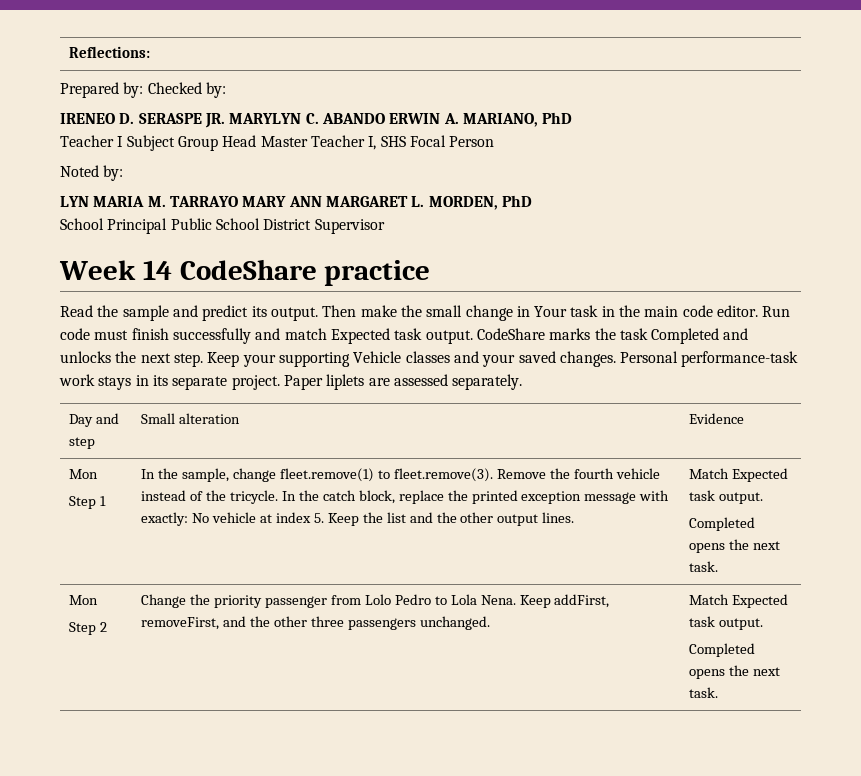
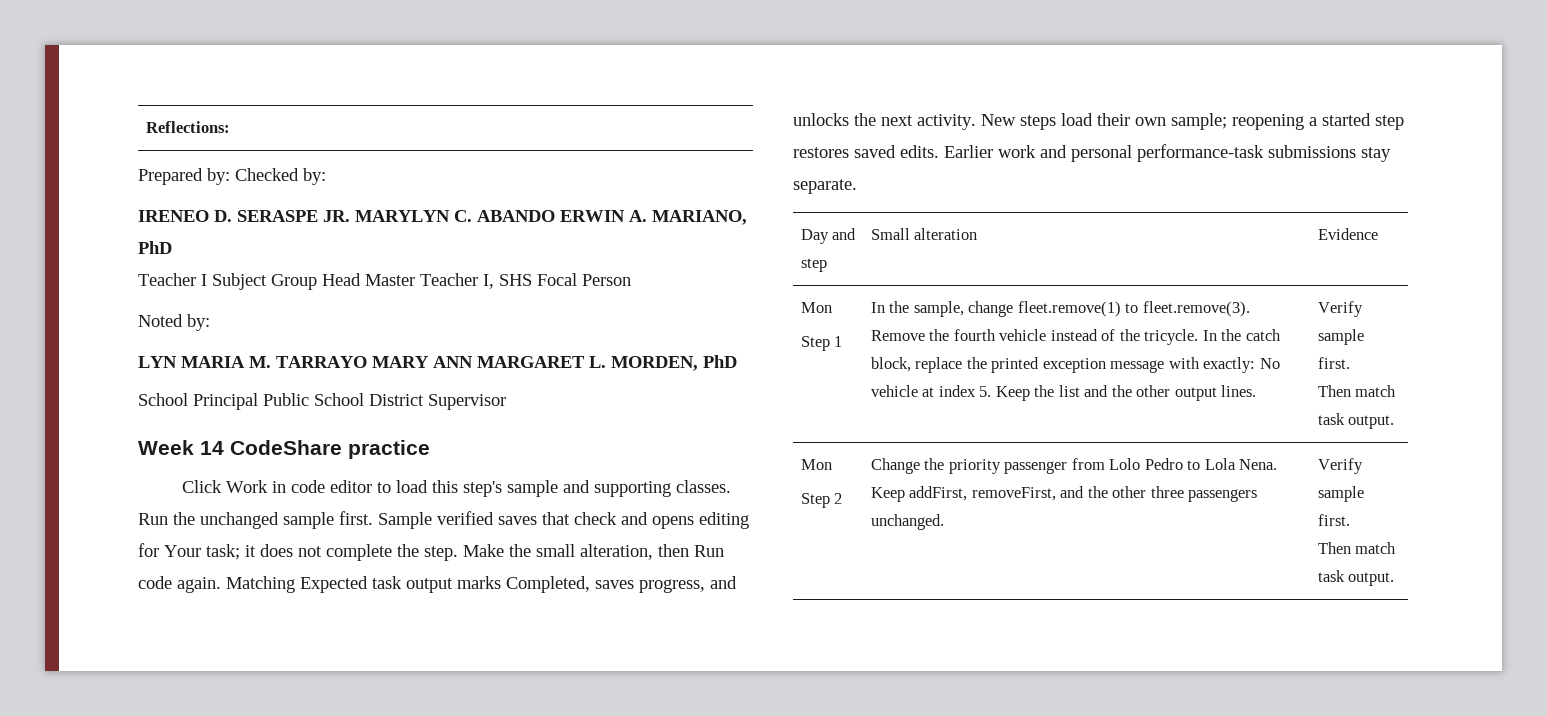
[60,305,791,321] [60,328,749,344] [60,351,799,367] [59,374,523,390] Read the sample and predict its output. Then make the small change in Your task in the main code editor. Run code must finish successfully and match Expected task output. CodeShare marks the task Completed and unlocks the next step. Keep your supporting Vehicle classes and your saved changes. Personal performance-task work stays in its separate project. Paper liplets are assessed separately. -> [182,480,732,497] [138,511,749,529] [138,543,724,561] [138,576,737,593] [793,113,1404,130] [793,144,1391,162] [793,179,857,194] Click Work in code editor to load this step's sample and supporting classes. Run the unchanged sample first. Sample verified saves that check and opens editing for Your task; it does not complete the step. Make the small alteration, then Run code again. Matching Expected task output marks Completed, saves progress, and unlocks the next activity. New steps load their own sample; reopening a started step restores saved edits. Earlier work and personal performance-task submissions stay separate.
[689,468,789,482] [689,490,764,504] [689,517,756,531] [689,539,781,553] [689,561,719,572] Match Expected task output. // Completed opens the next task. -> [1318,301,1364,317] [1318,329,1365,345] [1318,357,1351,369] [1318,385,1397,397] [1318,413,1395,429] Verify sample first. // Then match task output.
[689,594,789,608] [689,616,764,630] [689,643,756,657] [689,665,781,679] [689,687,719,698] Match Expected task output. // Completed opens the next task. -> [1318,458,1364,474] [1318,486,1365,502] [1318,514,1351,526] [1318,542,1397,554] [1318,570,1395,586] Verify sample first. // Then match task output.

